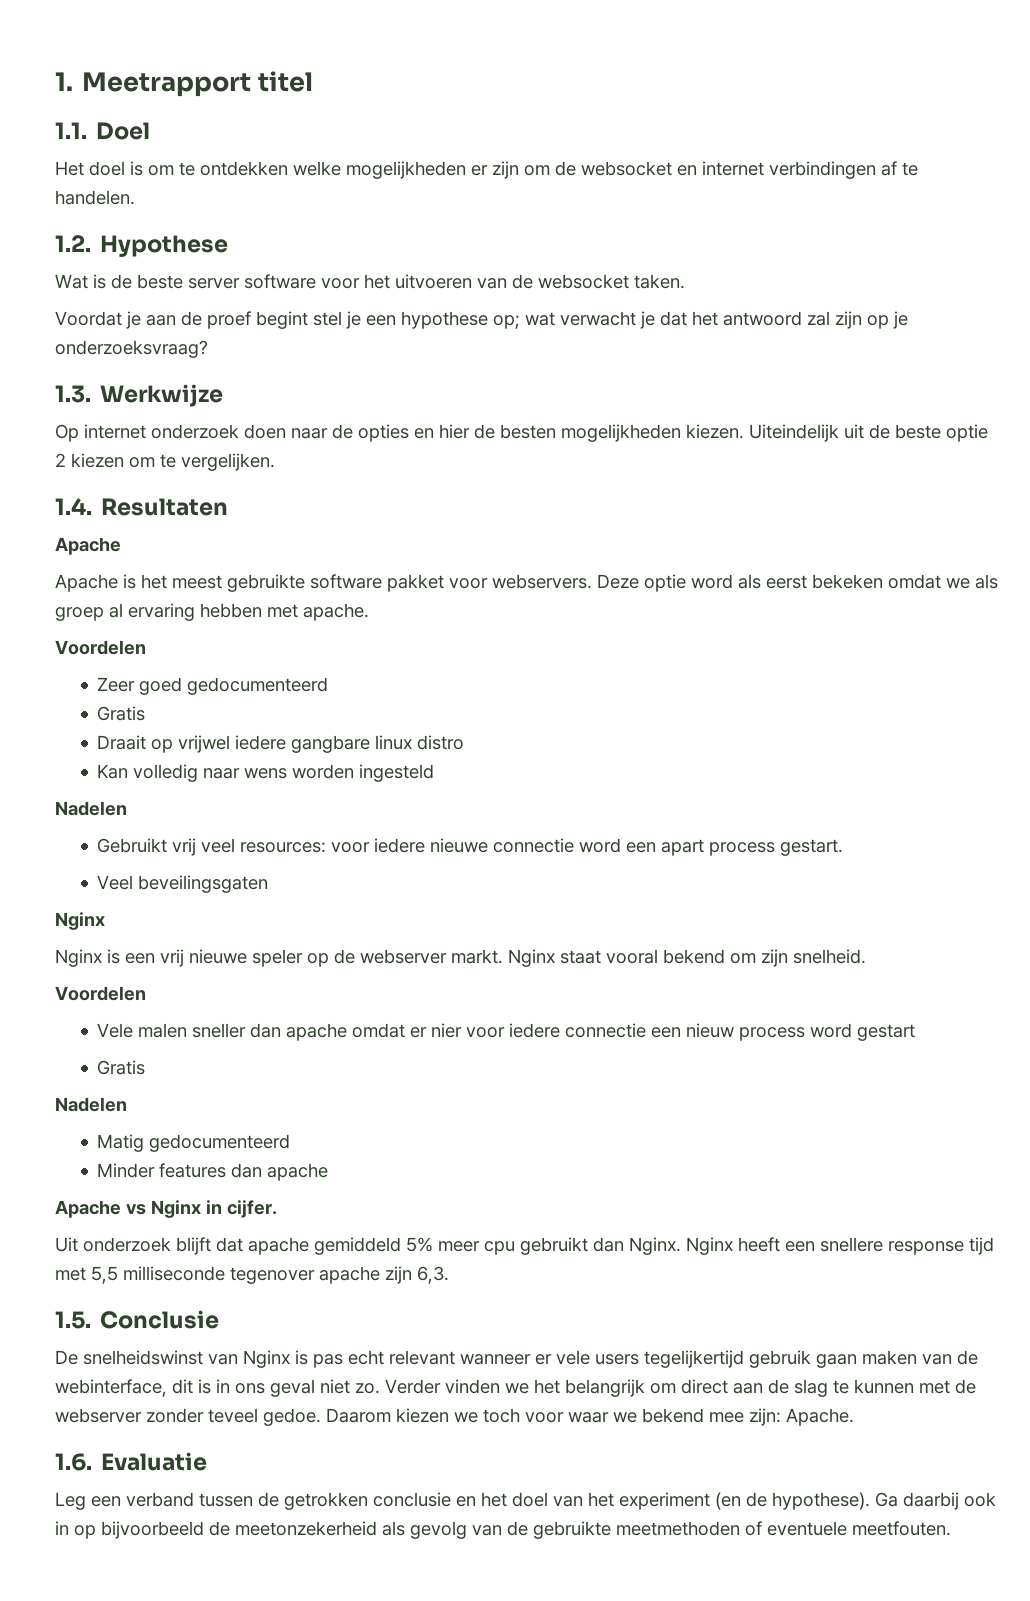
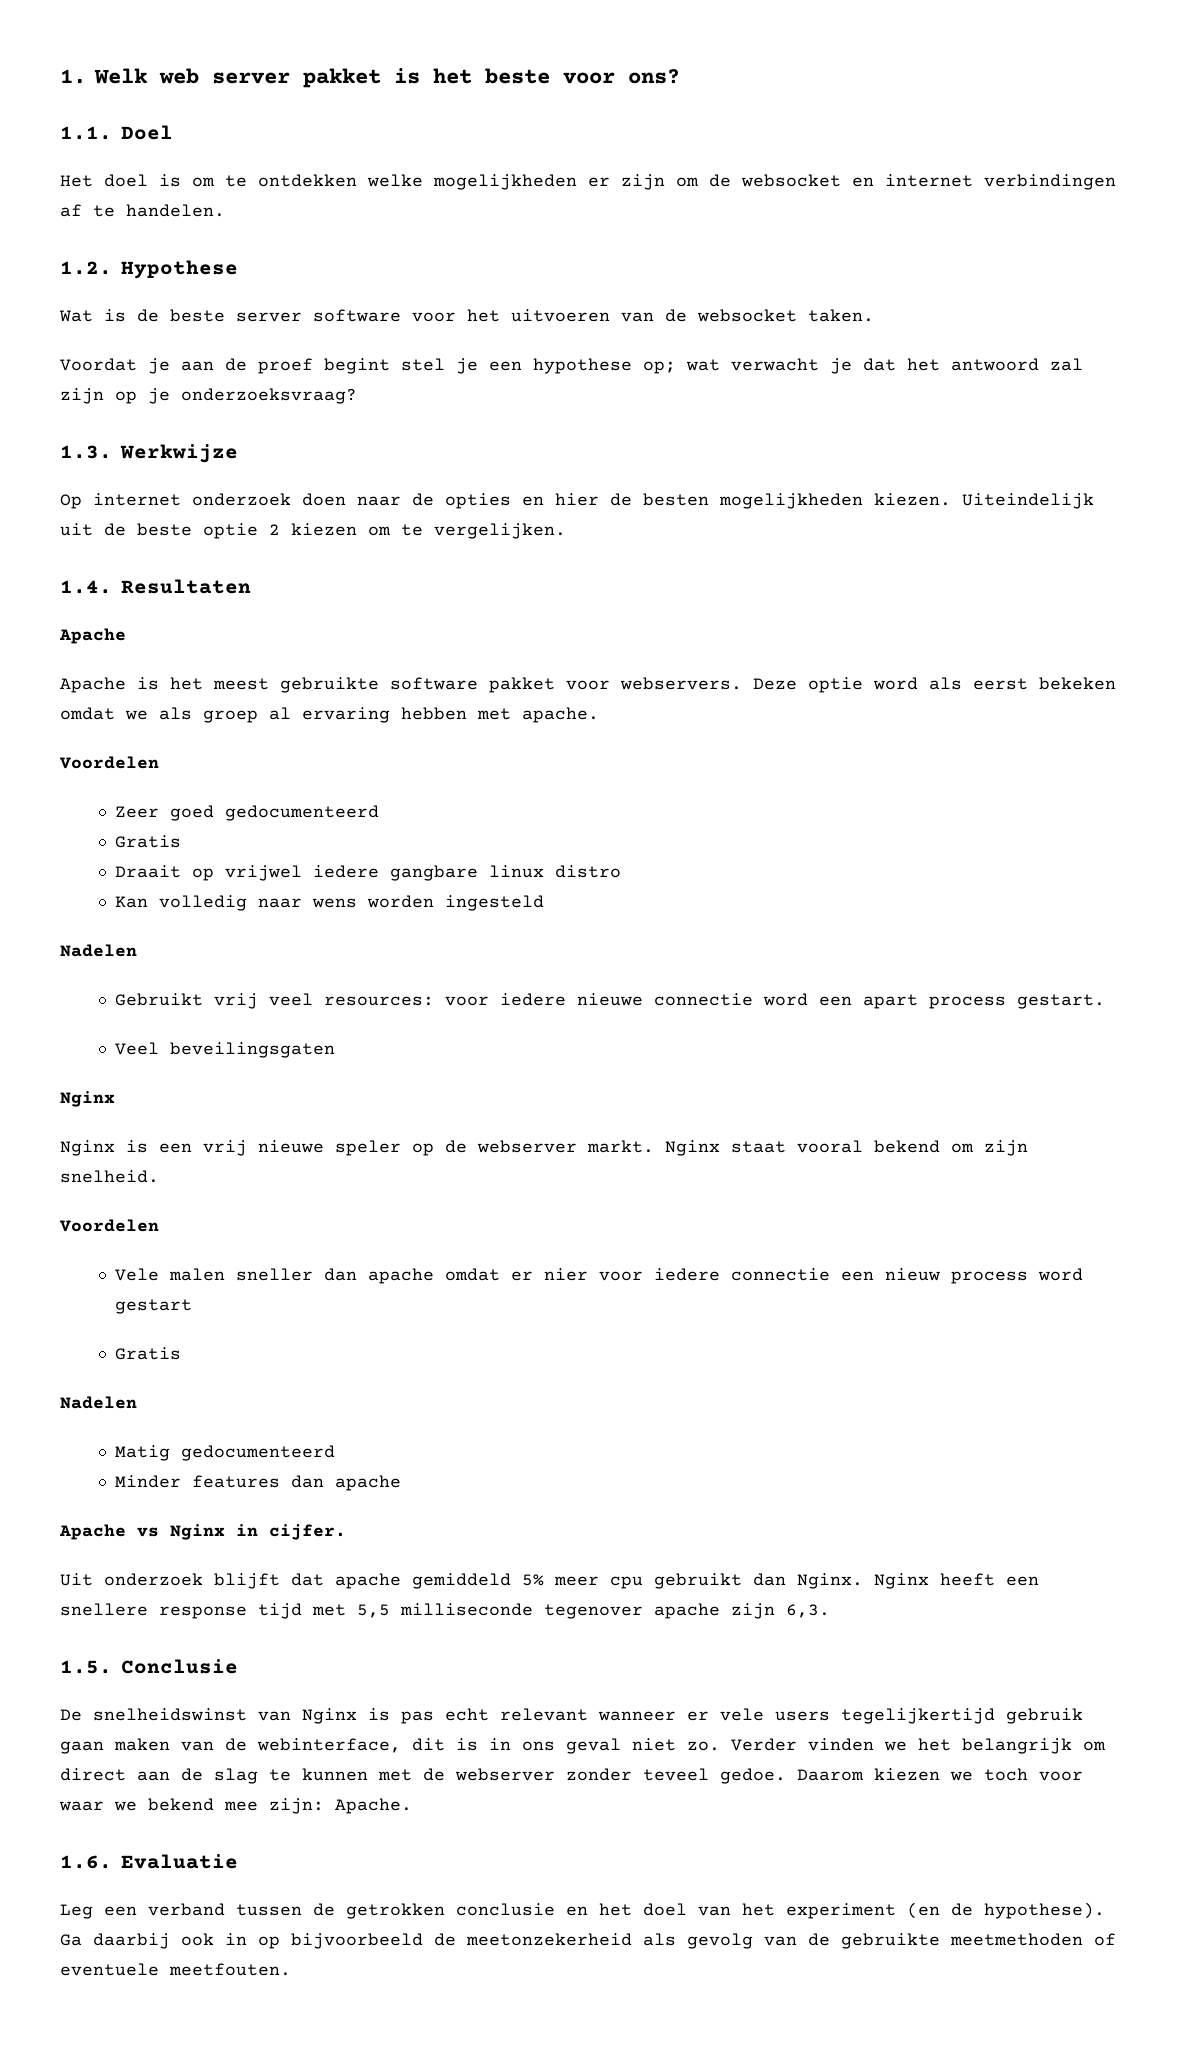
[82,71,314,97] Meetrapport titel -> [94,68,681,88] Welk web server pakket is het beste voor ons?

